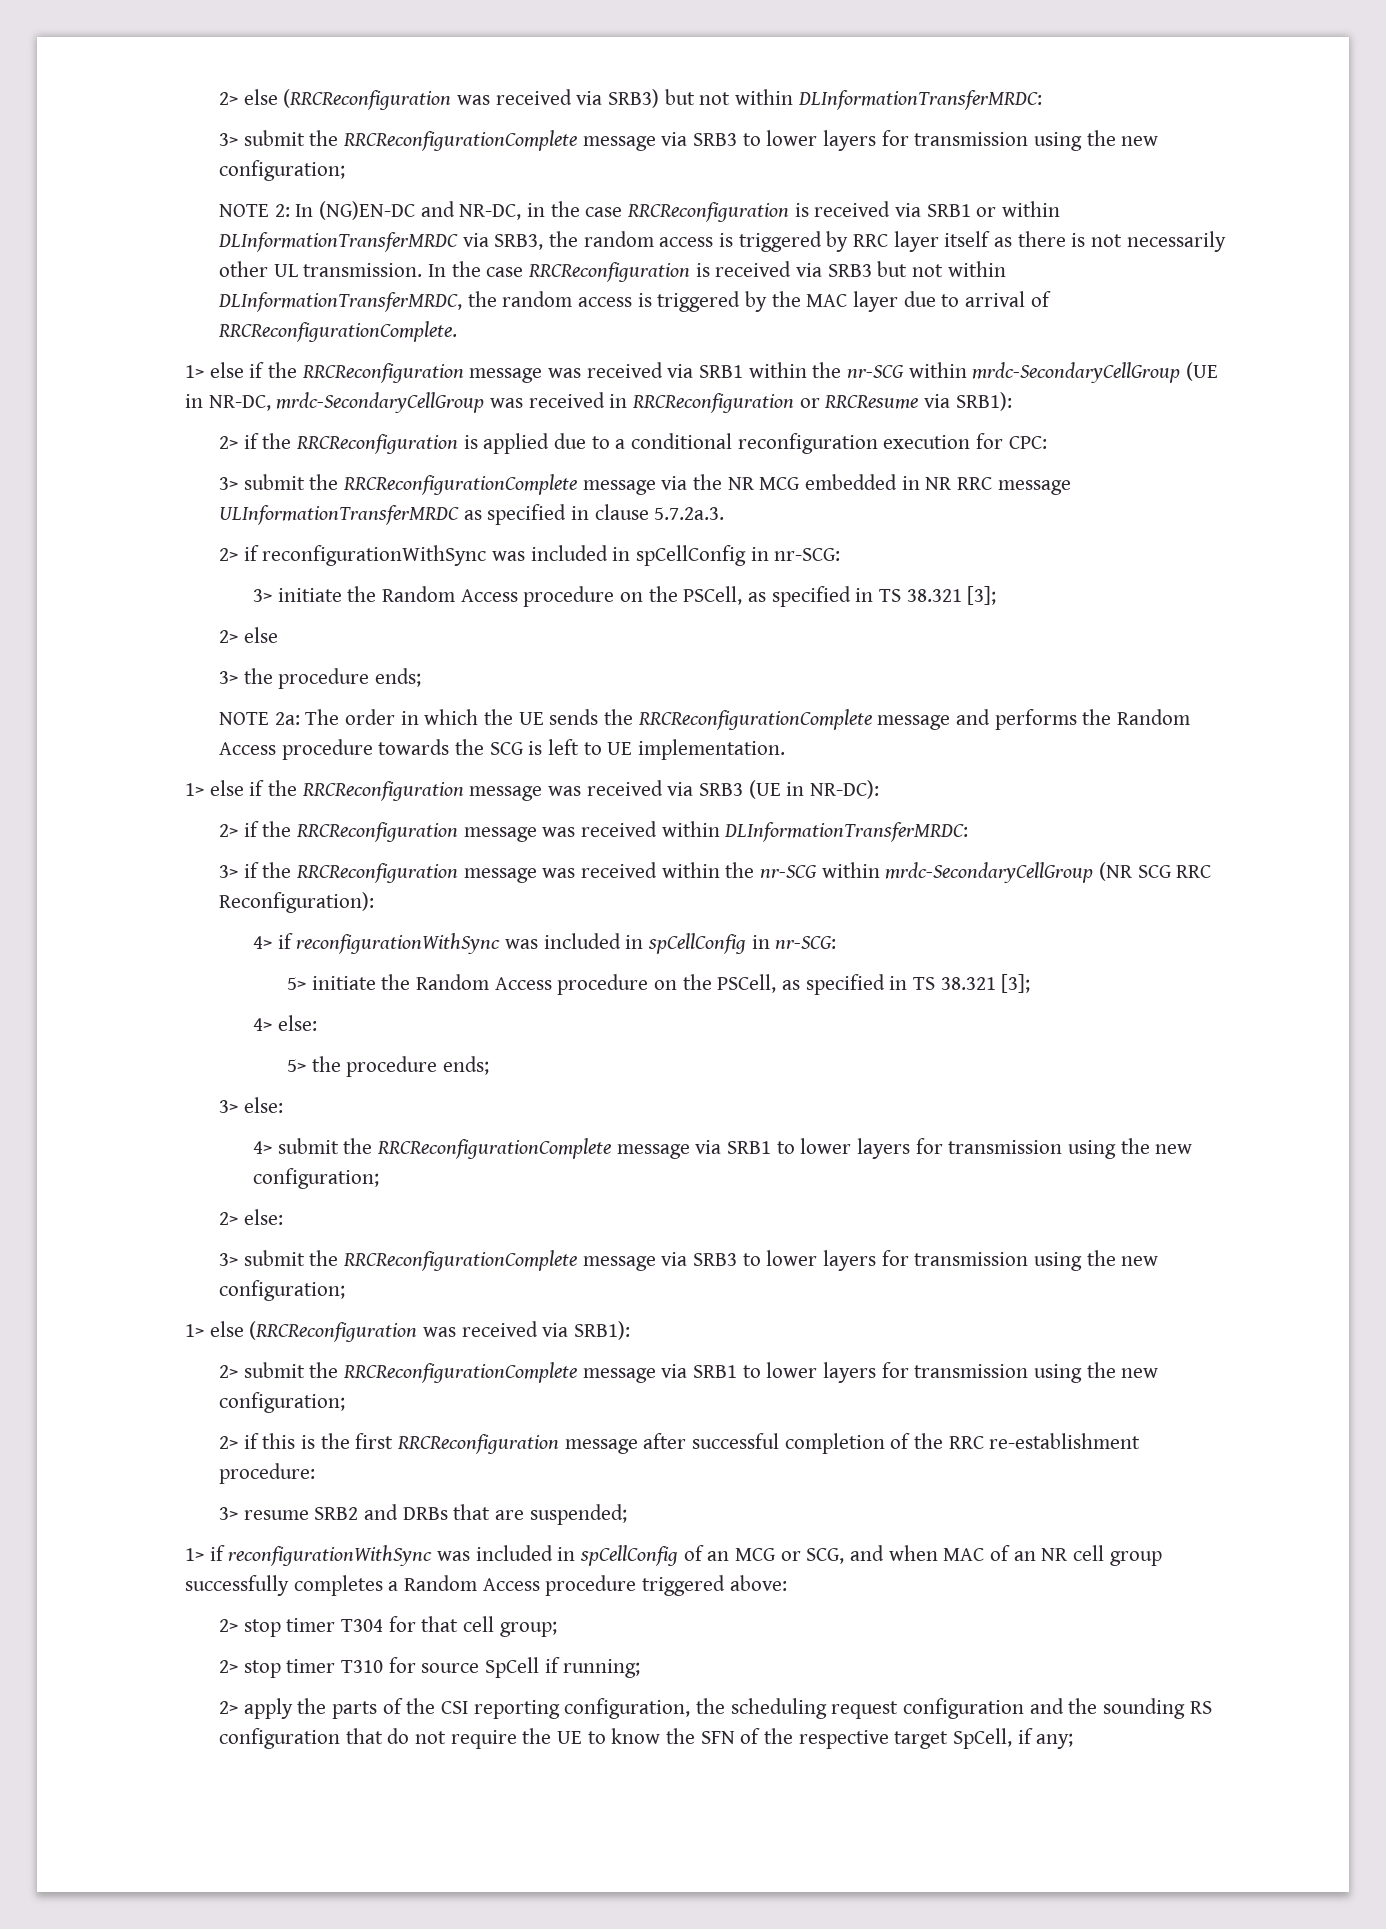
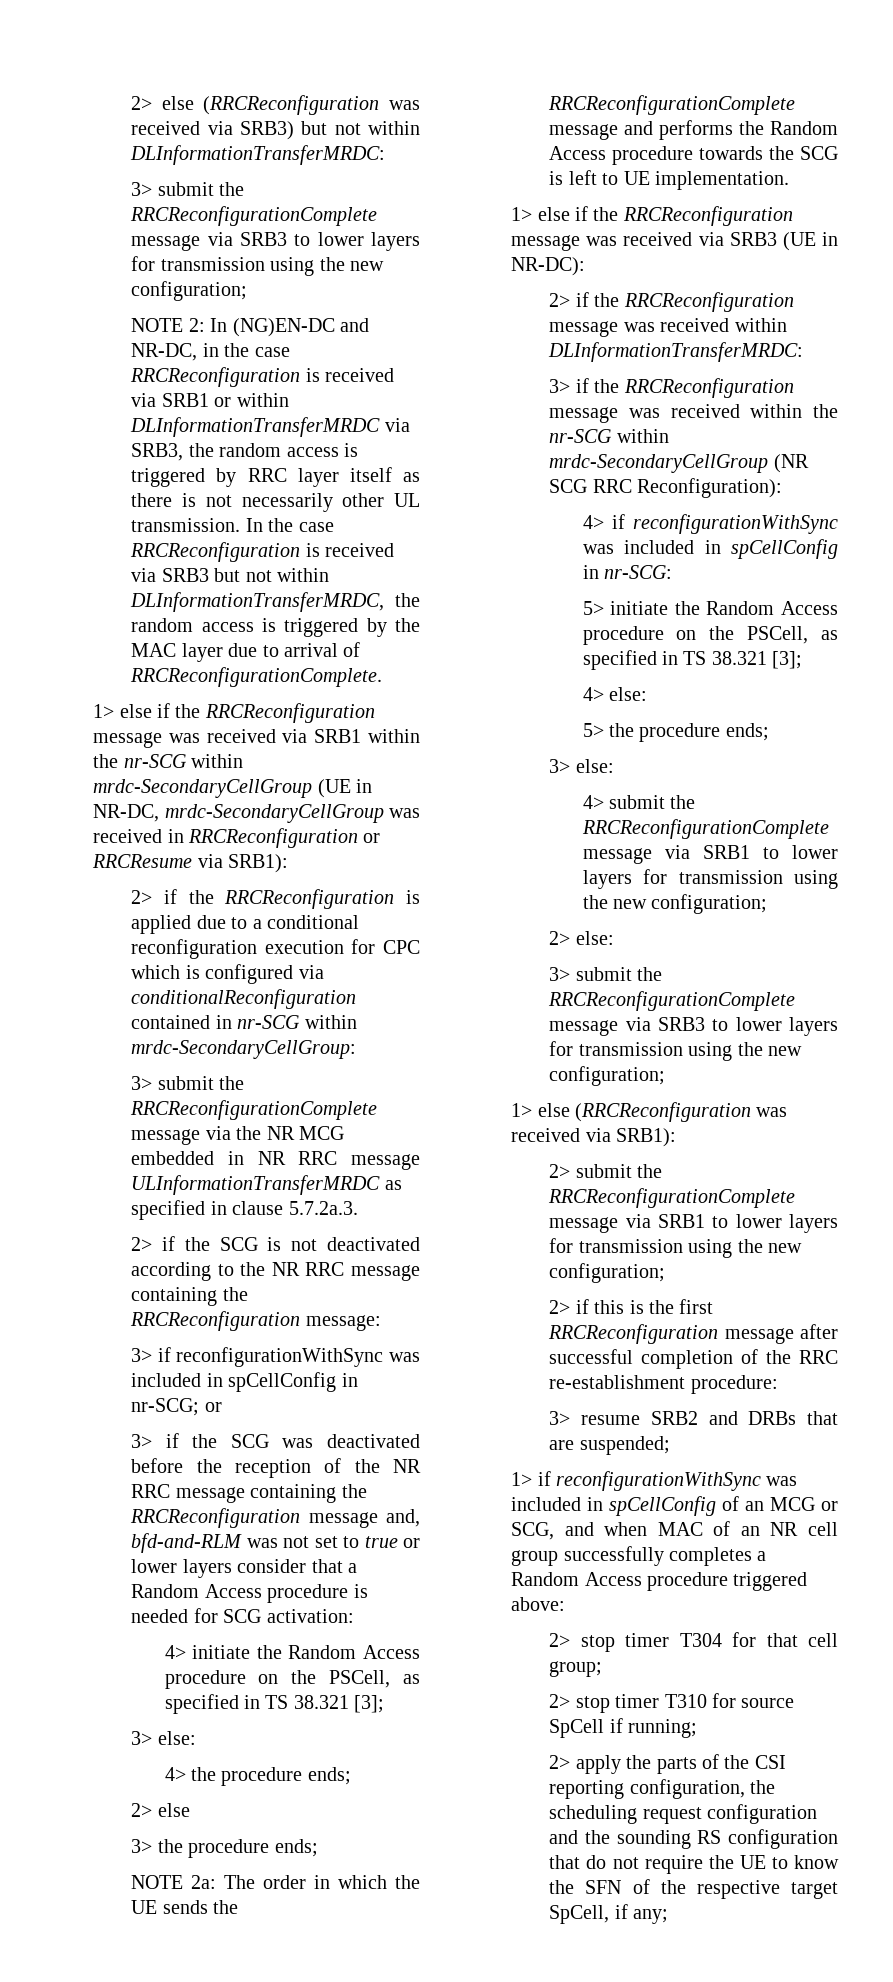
[1008,436,1047,449] CPC: -> [383,940,420,954] [131,964,324,984] [131,989,357,1009] [131,1015,357,1029] [131,1040,357,1059] CPC which is configured via conditionalReconfiguration contained in nr-SCG within mrdc-SecondaryCellGroup:
[262,545,841,566] [253,589,273,602] reconfigurationWithSync was included in spCellConfig in nr-SCG: // 3> -> [184,1237,420,1251] [131,1262,420,1281] [131,1287,248,1306] [130,1311,381,1331] [131,1347,420,1367] [131,1372,358,1392] [131,1398,222,1416] [131,1433,420,1448] [131,1458,422,1478] [131,1484,367,1503] [130,1508,420,1528] [131,1533,421,1553] [131,1559,357,1578] [131,1584,368,1603] [131,1608,354,1623] [164,1645,186,1659] the SCG is not deactivated according to the NR RRC message containing the RRCReconfiguration message: // 3> if reconfigurationWithSync was included in spCellConfig in nr-SCG; or // 3> if the SCG was deactivated before the reception of the NR RRC message containing the RRCReconfiguration message and, bfd-and-RLM was not set to true or lower layers consider that a Random Access procedure is needed for SCG activation: // 4>
(997, 595) none -> [131,1731,196,1745] [164,1767,351,1786] // 3> else: // 4> the procedure ends;

